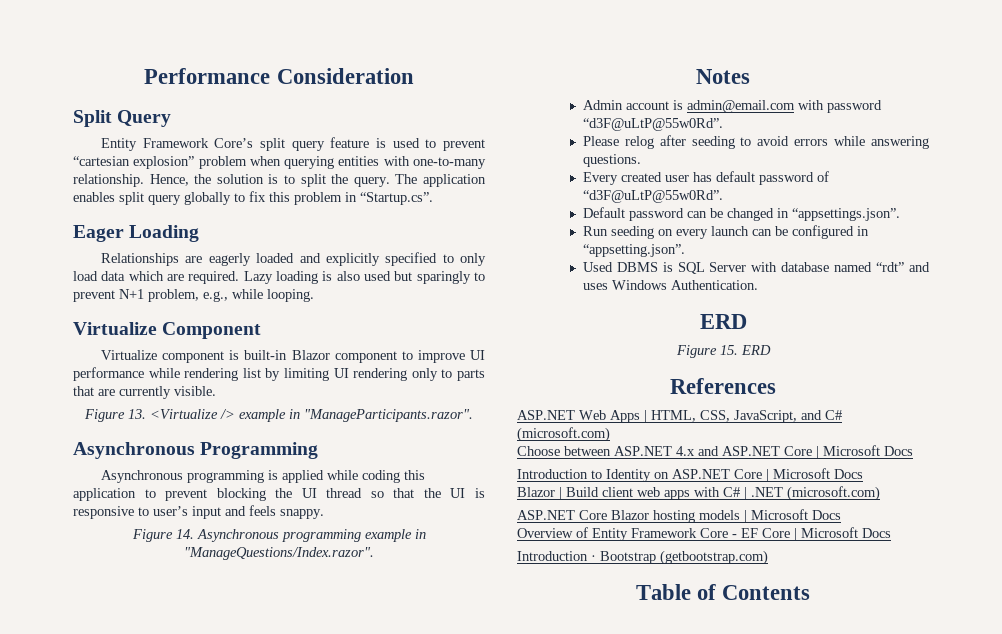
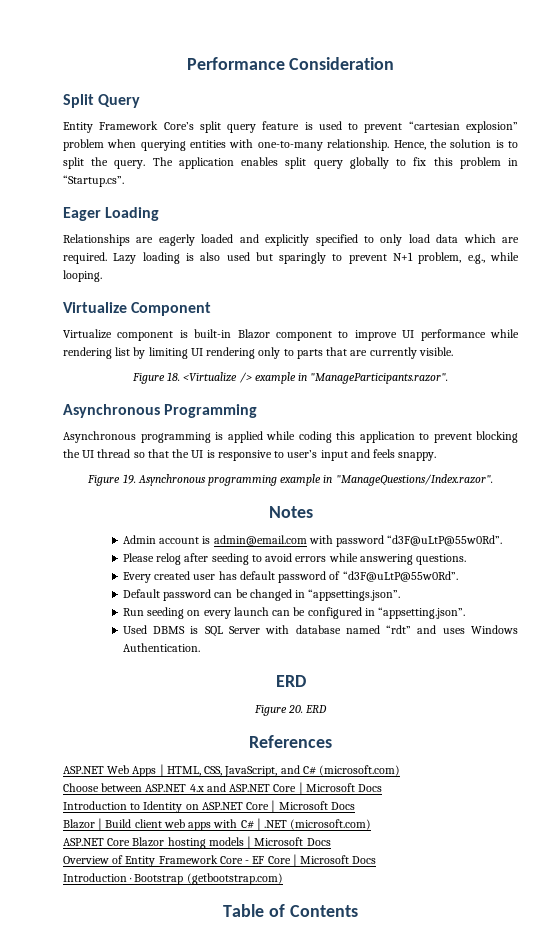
[128,409,146,419] 13. -> [167,372,181,381] 18.
[175,529,194,539] 14. -> [122,474,136,484] 19.
[719,345,738,355] 15. -> [288,705,303,713] 20.

